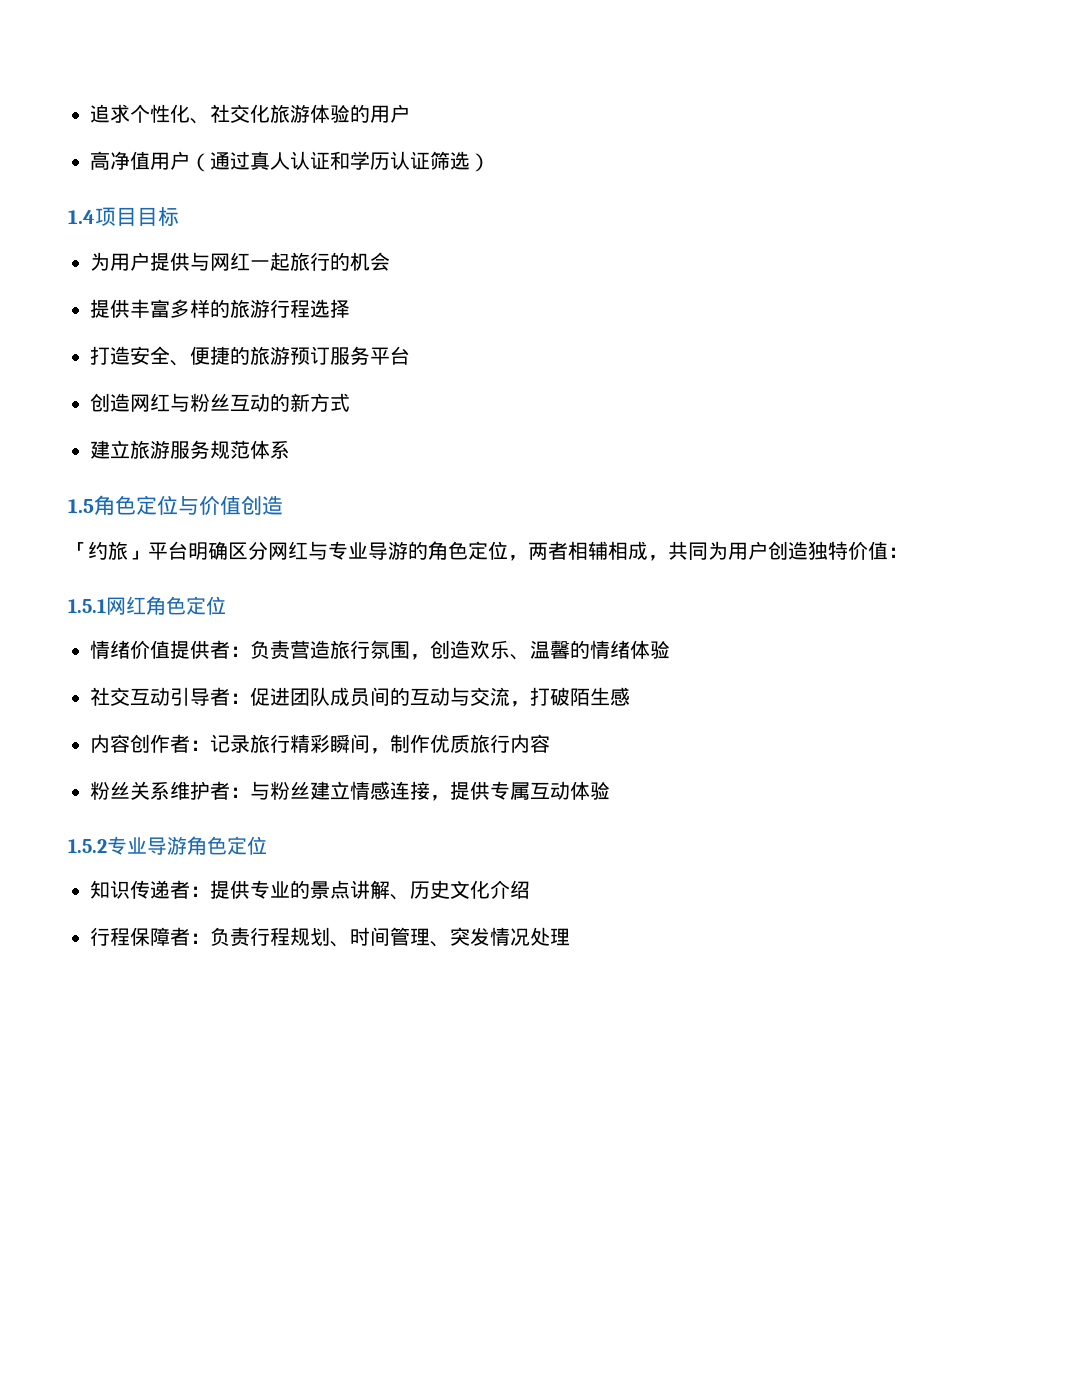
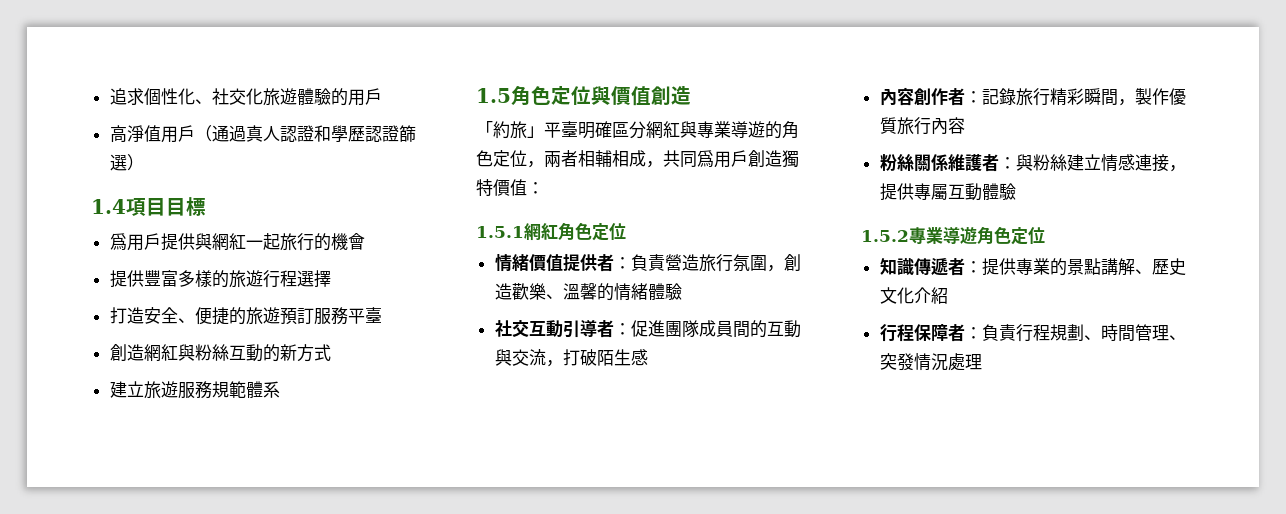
[130,104,150,123] 个 -> [143,88,161,105] 個
[290,104,410,123] [90,151,490,172] [68,207,179,226] [90,252,250,271] 游体验的用户 // 高净值用户（通过真人认证和学历认证筛选） // 1.4项目目标 // 为用户提供与网红 -> [279,88,382,106] [109,125,416,143] [109,154,144,171] [91,197,206,216] [109,233,246,251] 遊體驗的用戶 // 高淨值用戶（通過真人認證和學歷認證篩選） // 1.4項目目標 // 爲用戶提供與網紅
[350,252,390,271] [90,299,350,319] 机会 // 提供丰富多样的旅游行程选择 -> [330,233,365,250] [109,270,331,288] 機會 // 提供豐富多樣的旅遊行程選擇
[270,346,410,365] [90,393,270,412] 游预订服务平台 // 创造网红与粉丝互动 -> [262,307,382,325] [109,344,263,362] 遊預訂服務平臺 // 創造網紅與粉絲互動
[150,440,270,459] 游服务规范体 -> [160,381,263,399] 遊服務規範體
[178,495,262,515] 与价值创 -> [591,86,671,106] 與價值創
[88,541,408,560] 约旅」平台明确区分网红与专业导游 -> [493,121,765,139] 約旅」平臺明確區分網紅與專業導遊
[528,541,608,560] 两者相辅 -> [544,150,612,167] 兩者相輔
[708,541,868,560] 为用户创造独特价 -> [697,150,799,168] [476,179,510,196] 爲用戶創造獨特價
[106,596,146,615] 网红 -> [524,223,558,241] 網紅
[110,640,150,659] 绪价 -> [511,254,546,271] 緒價
[250,640,310,660] 负责营 -> [630,254,682,271] 負責營
[390,640,670,660] [90,687,630,707] [90,734,550,754] [90,781,310,800] 围，创造欢乐、温馨的情绪体验 // 社交互动引导者：促进团队成员间的互动与交流，打破陌生感 // 内容创作者：记录旅行精彩瞬间，制作优质旅行内容 // 粉丝关系维护者：与粉丝 -> [749,254,801,272] [494,283,682,301] [494,320,801,338] [494,349,648,367] [879,87,1186,106] [879,117,965,135] [879,154,1067,172] 圍，創造歡樂、溫馨的情緒體驗 // 社交互動引導者：促進團隊成員間的互動與交流，打破陌生感 // 內容創作者：記錄旅行精彩瞬間，製作優質旅行內容 // 粉絲關係維護者：與粉絲
[390,781,410,800] 连 -> [1134,154,1152,171] 連
[490,781,610,800] 专属互动体验 -> [913,183,1016,201] 專屬互動體驗
[107,836,187,855] 专业导游 -> [909,226,977,244] 專業導遊
[110,880,170,899] 识传递 -> [896,257,948,276] 識傳遞
[250,880,430,900] 专业的景点讲解、历 -> [1015,258,1169,276] 專業的景點講解、歷
[510,880,530,899] 绍 -> [930,287,948,304] 紹
[210,927,550,947] 负责行程规划、时间管理、突发情况处 -> [981,324,1186,342] [879,353,965,371] 負責行程規劃、時間管理、突發情況處

